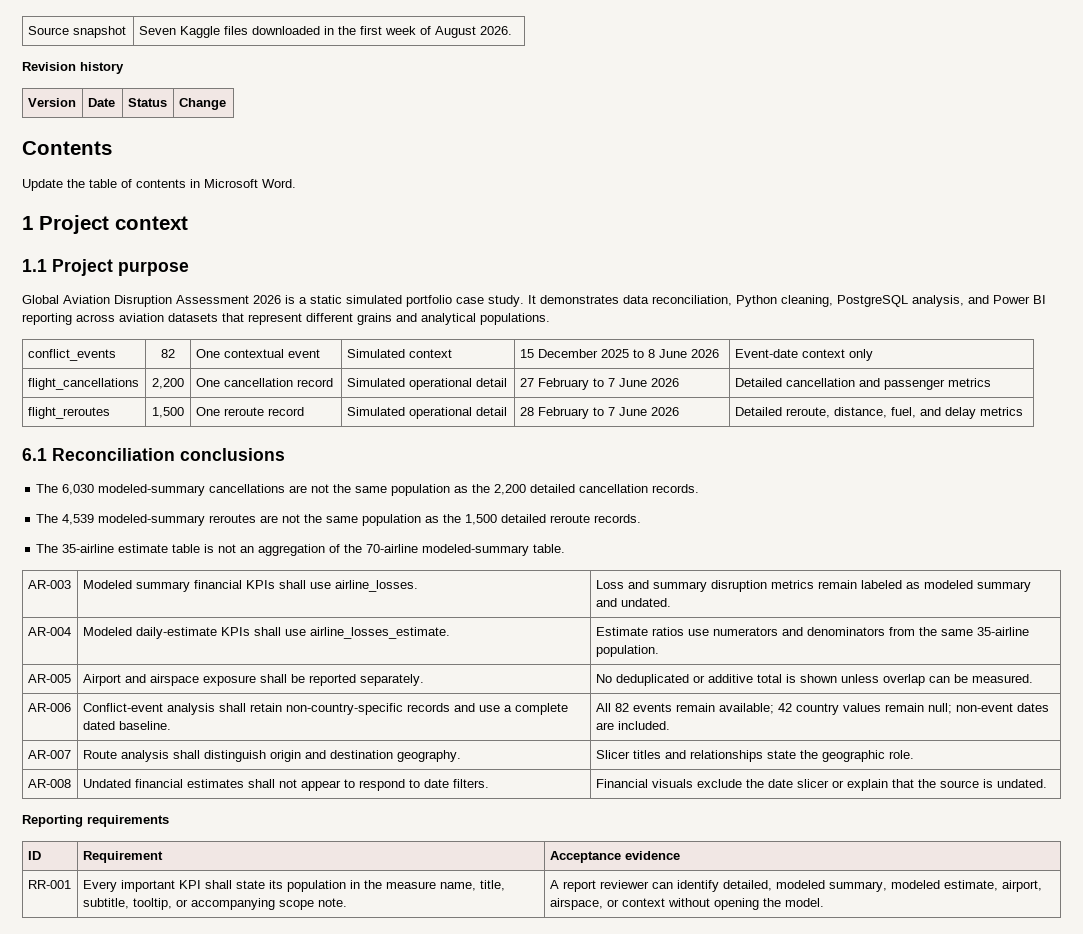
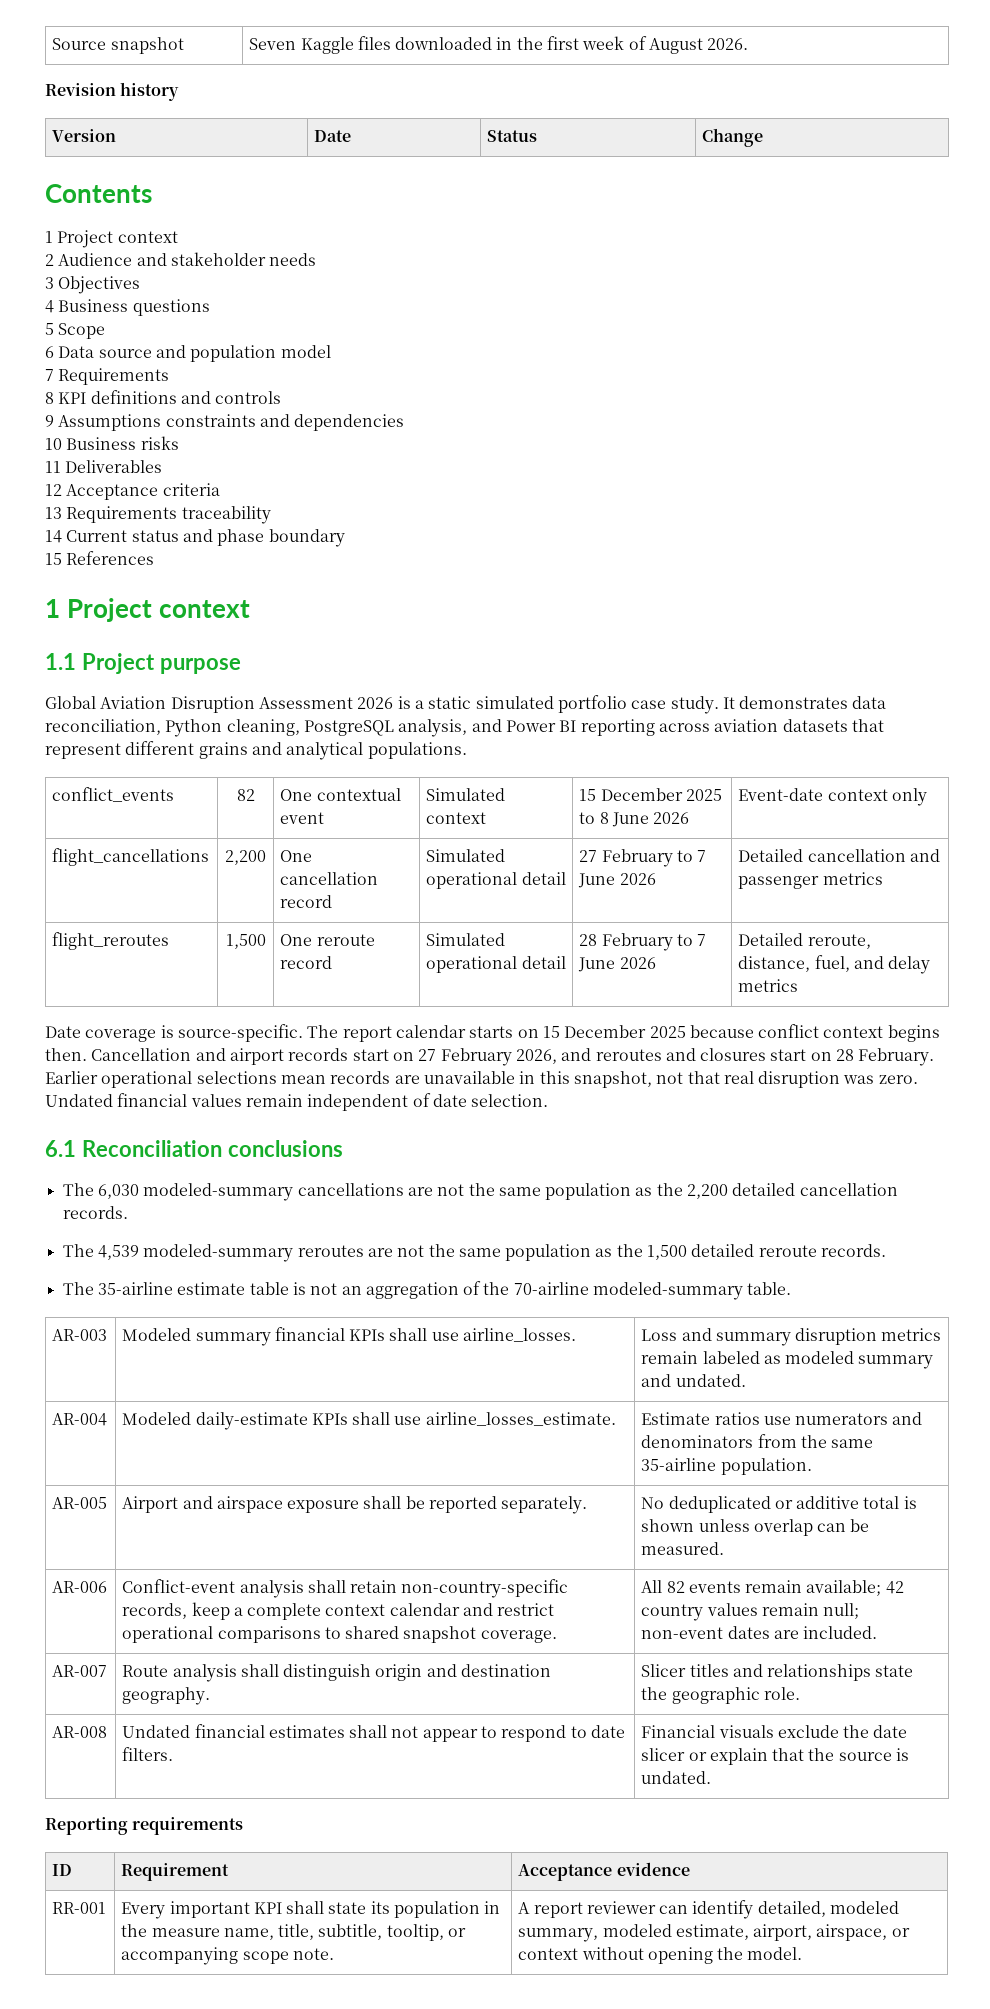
[22,179,296,191] Update the table of contents in Microsoft Word. -> [45,230,178,248] [45,252,317,266] [45,276,141,294] [45,299,210,316] [45,323,106,339] [45,345,331,362] [45,368,170,385] [45,390,282,404] [45,414,405,431] [45,436,179,450] [45,460,163,473] [45,483,220,500] [45,506,271,524] [45,529,345,547] [45,551,155,565] 1 Project context // 2 Audience and stakeholder needs // 3 Objectives // 4 Business questions // 5 Scope // 6 Data source and population model // 7 Requirements // 8 KPI definitions and controls // 9 Assumptions constraints and dependencies // 10 Business risks // 11 Deliverables // 12 Acceptance criteria // 13 Requirements traceability // 14 Current status and phase boundary // 15 References
(1023, 411) none -> [45,1024,940,1042] [45,1048,935,1066] [45,1071,918,1088] [45,1093,549,1111] // Date coverage is source-specific. The report calendar starts on 15 December 2025 because conflict context begins then. Cancellation and airport records start on 27 February 2026, and reroutes and closures start on 28 February. Earlier operational selections mean records are unavailable in this snapshot, not that real disruption was zero. Undated financial values remain independent of date selection.
[406,703,568,715] [82,721,171,730] records and use a complete dated baseline. -> [122,1602,555,1620] [122,1626,557,1643] records, keep a complete context calendar and restrict operational comparisons to shared snapshot coverage.

